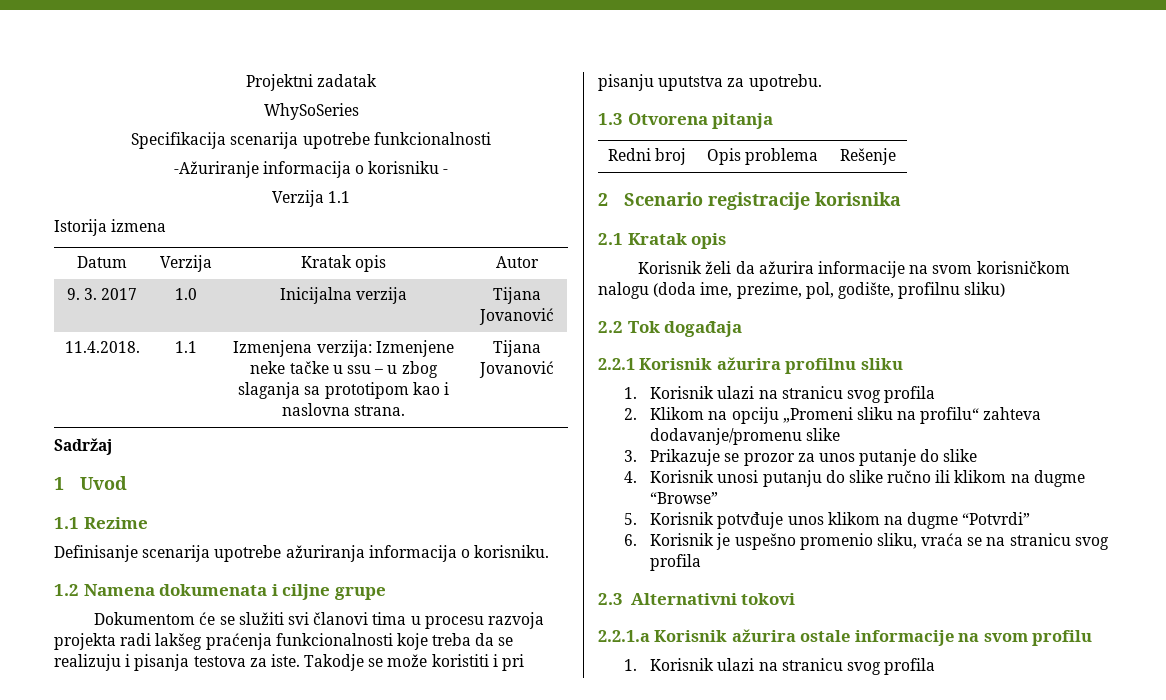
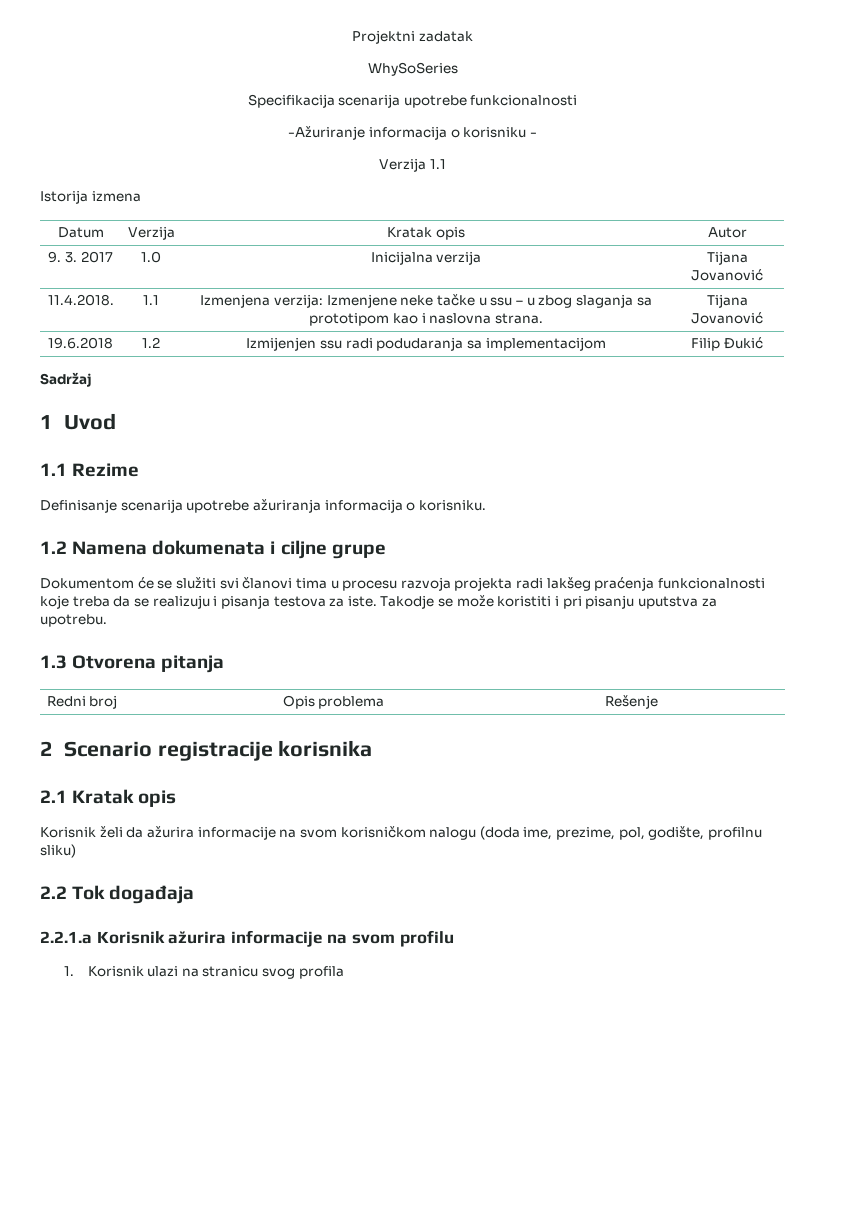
(554, 369) none -> [48,337,113,349] [142,337,160,348] [246,337,606,351] [691,337,763,351] // 19.6.2018 | 1.2 | Izmijenjen ssu radi podudaranja sa implementacijom | Filip Đukić
[598,357,903,374] [624,386,936,403] [624,407,1042,424] [650,428,841,445] [624,449,978,466] [624,470,1085,487] [650,492,719,504] [624,512,1031,529] [624,533,1109,550] [650,554,702,571] [598,593,796,605] // 2.2.1 Korisnik ažurira profilnu sliku // 1. Korisnik ulazi na stranicu svog profila // 2. Klikom na opciju „Promeni sliku na profilu“ zahteva dodavanje/promenu slike // 3. Prikazuje se prozor za unos putanje do slike // 4. Korisnik unosi putanju do slike ručno ili klikom na dugme “Browse” // 5. Korisnik potvđuje unos klikom na dugme “Potvrdi” // 6. Korisnik je uspešno promenio sliku, vraća se na stranicu svog profila // 2.3 Alternativni tokovi -> (195, 894) none
[800,630,851,642] ostale -> (227, 937) none

